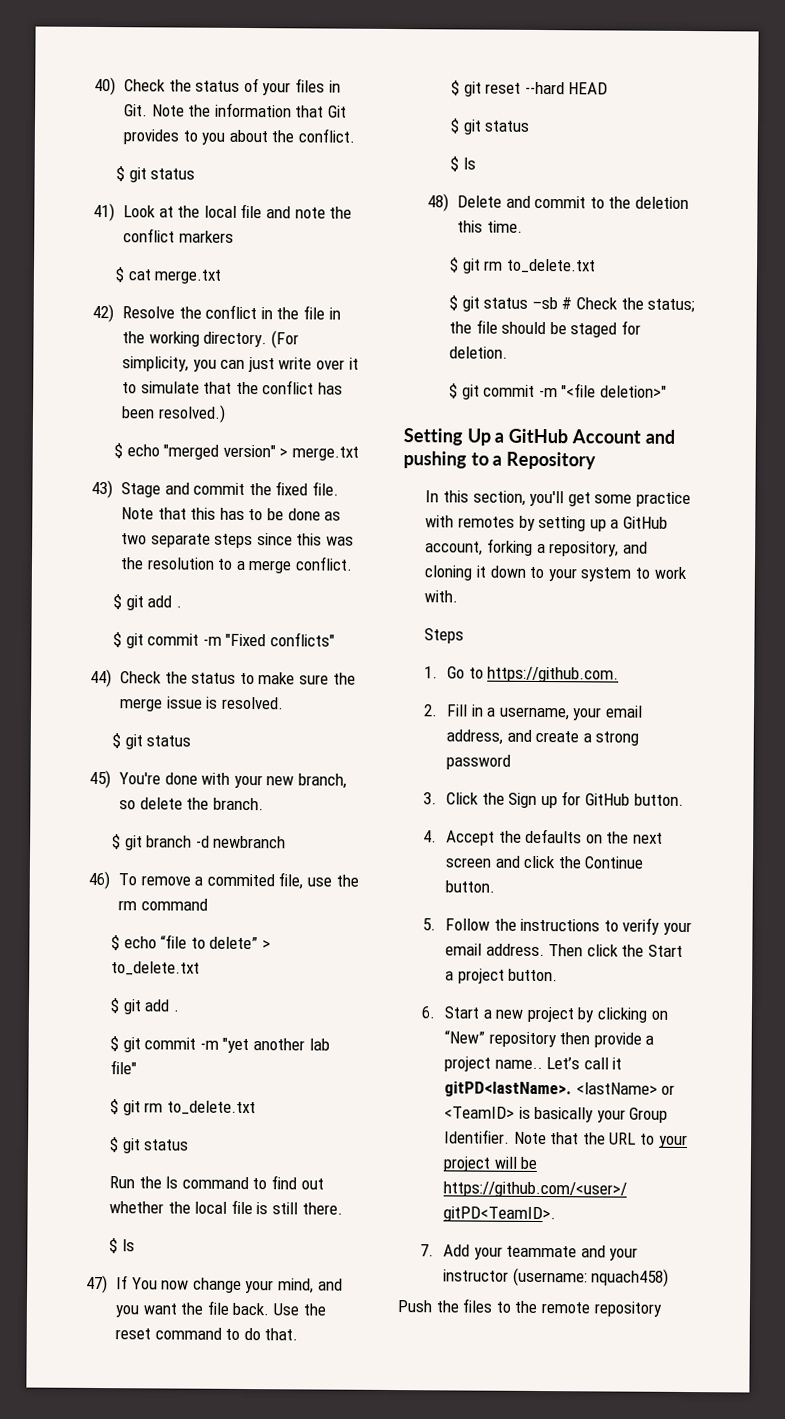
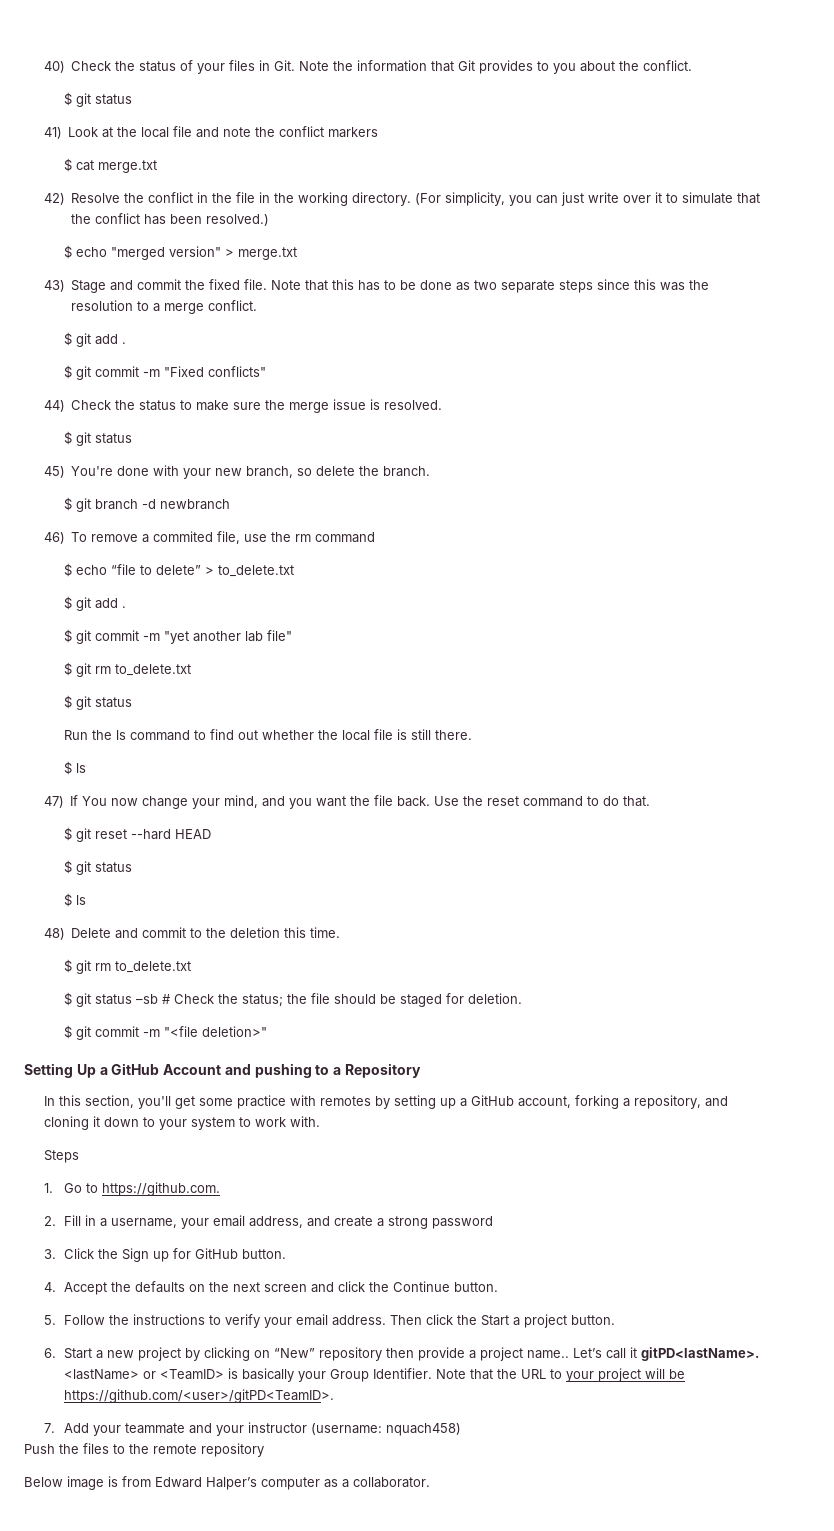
(662, 1309) none -> [24,1476,430,1490] // Below image is from Edward Halper’s computer as a collaborator.

